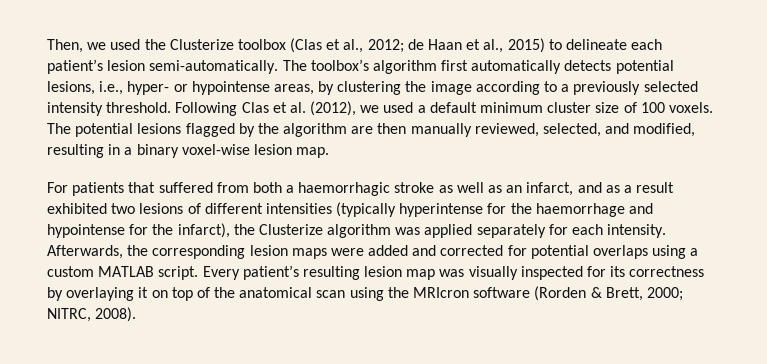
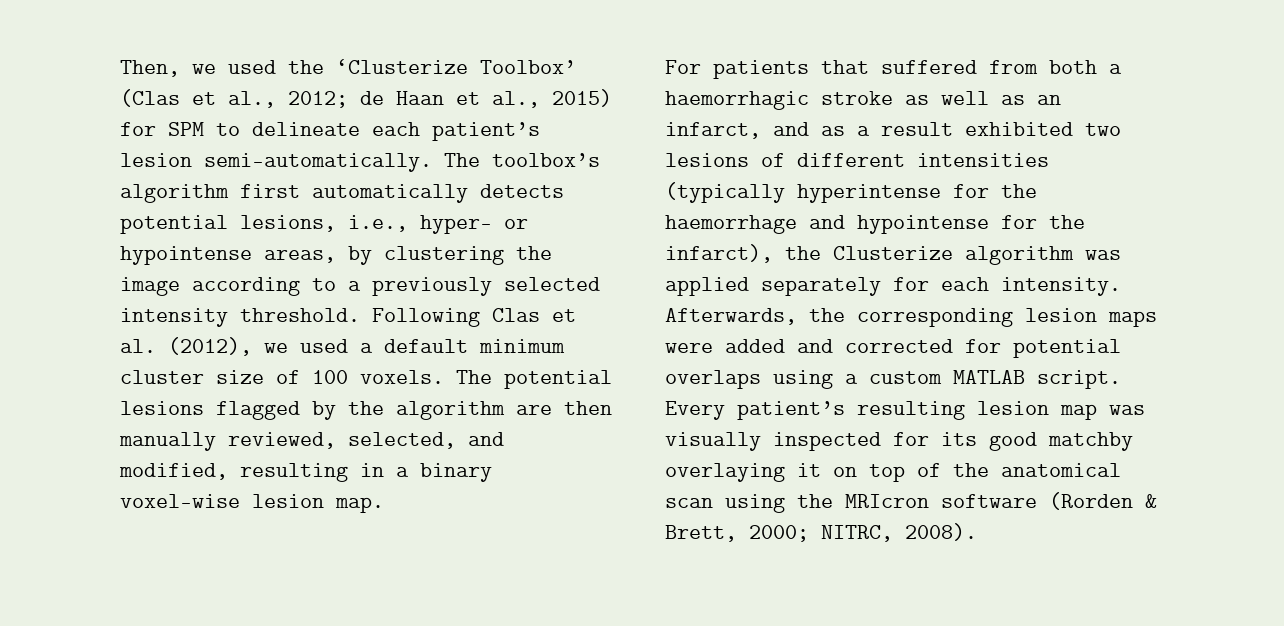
[169,39,286,50] Clusterize toolbox -> [336,59,576,74] ‘Clusterize Toolbox’
(545, 45) none -> [120,122,204,136] for SPM
[629,266,705,277] [47,287,63,301] correctness by -> [989,432,1133,451] good matchby

